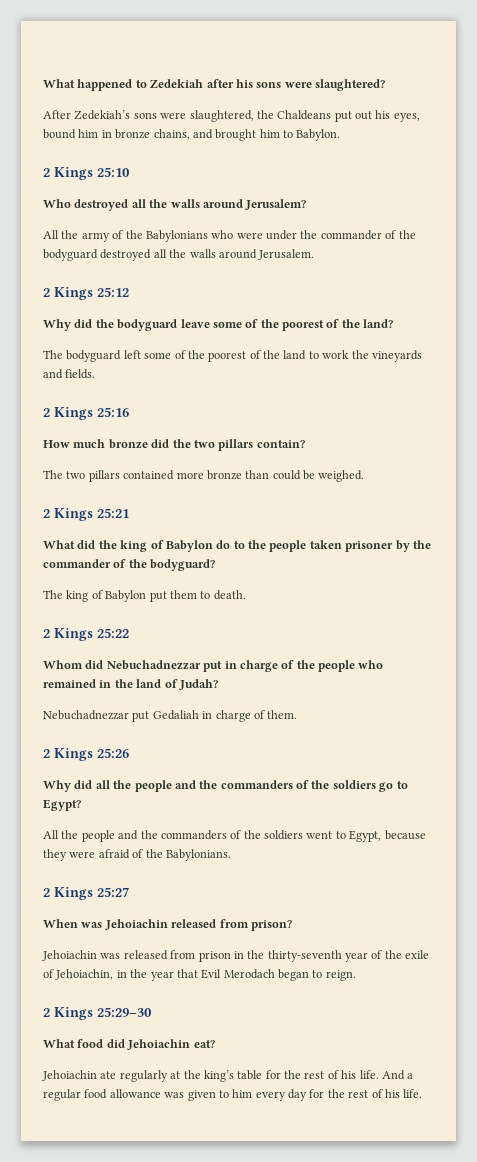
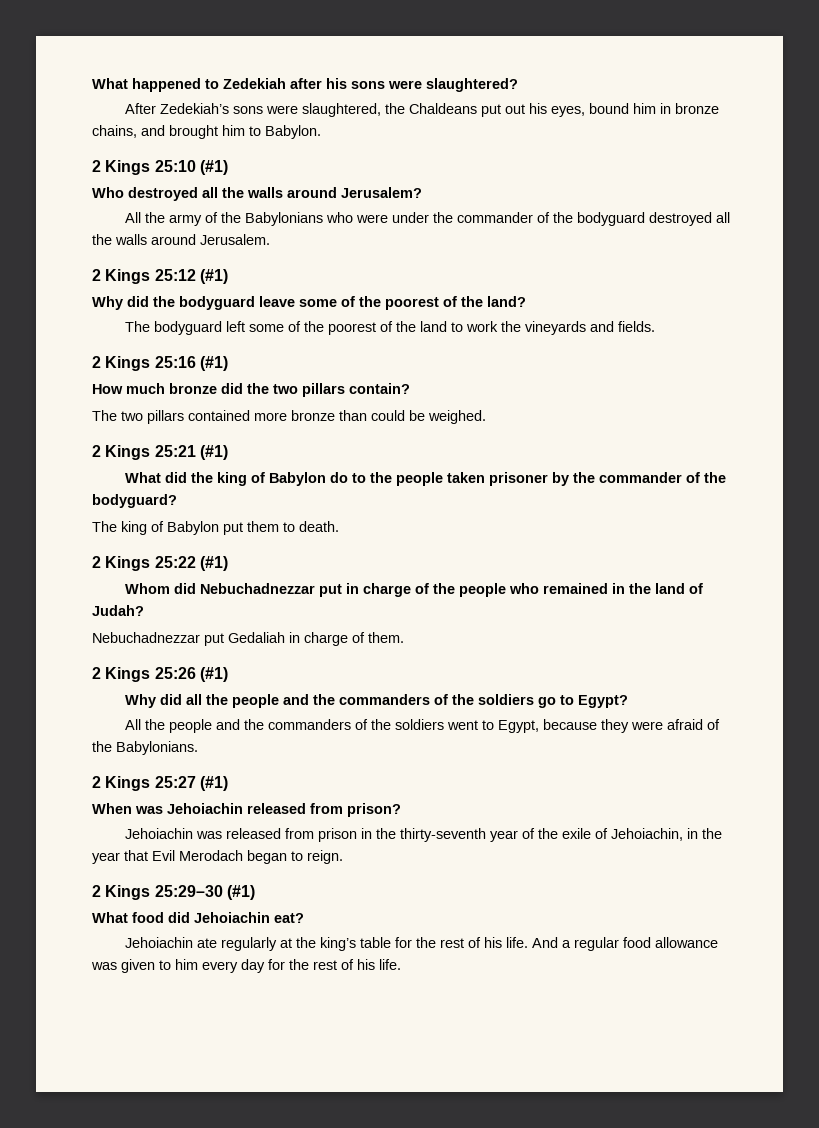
(130, 172) none -> [199,160,228,175] (#1)
(129, 292) none -> [199,269,228,284] (#1)
(129, 412) none -> [199,356,228,371] (#1)
(129, 513) none -> [199,445,228,460] (#1)
(129, 633) none -> [199,556,228,571] (#1)
(129, 753) none -> [199,667,228,682] (#1)
(129, 892) none -> [199,776,228,791] (#1)
(152, 1012) none -> [226,885,255,900] (#1)

